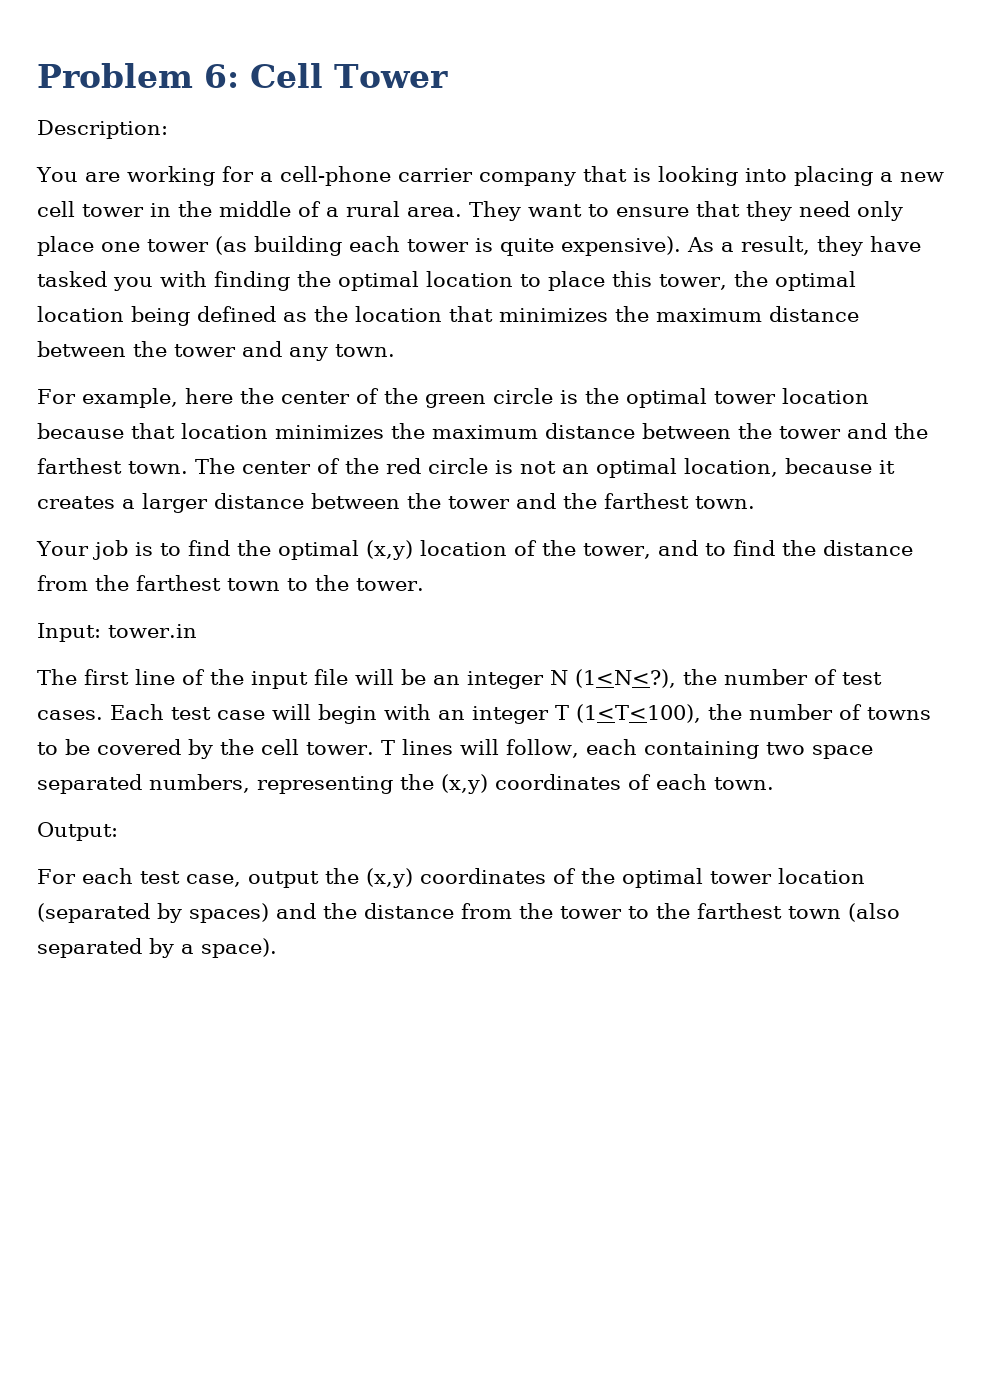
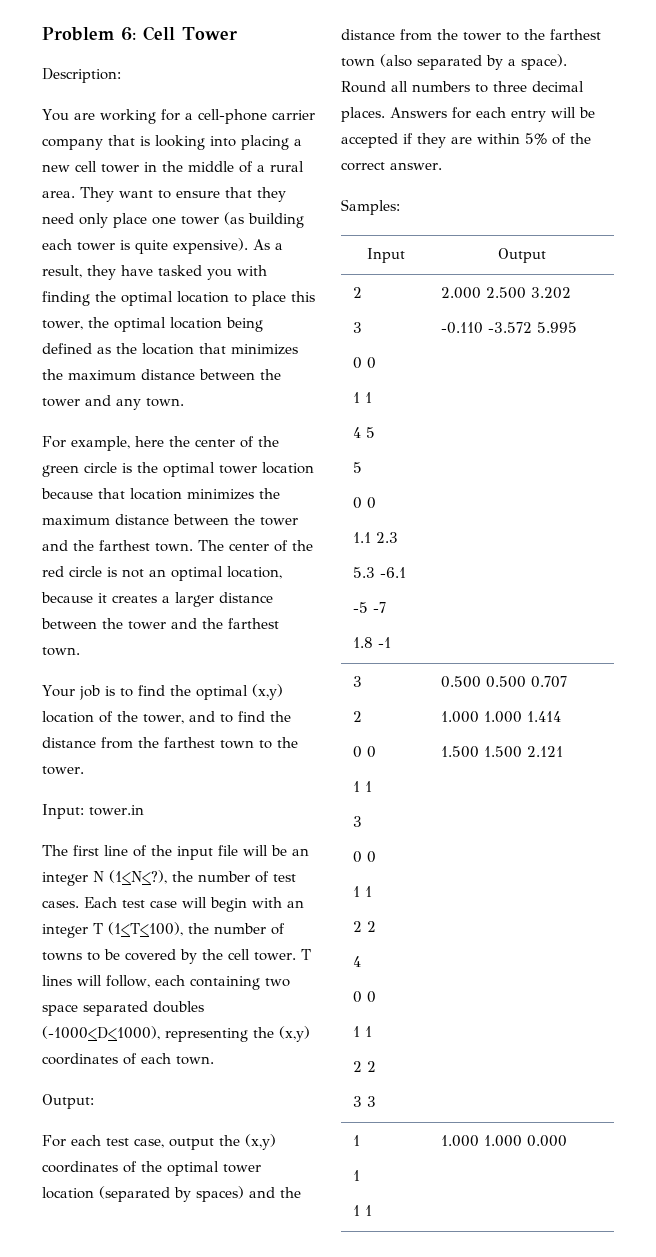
[149,774,250,793] numbers, -> [153,1001,204,1013] [42,1026,160,1040] doubles (-1000<D<1000),
(277, 948) none -> [341,81,584,93] [341,107,595,122] [341,133,591,148] [341,162,442,171] [341,199,400,215] [366,248,405,263] [497,248,546,263] [352,287,362,298] [352,322,362,333] [352,357,376,369] [352,392,372,403] [352,427,375,438] [352,462,362,473] [352,497,376,509] [352,532,398,543] [352,567,406,578] [352,602,386,613] [352,637,391,648] [440,287,571,299] [440,322,577,334] [352,676,362,687] [352,711,362,722] [352,746,376,758] [352,781,372,792] [352,816,362,827] [352,851,376,863] [352,886,372,897] [352,921,376,932] [352,956,361,967] [352,991,376,1003] [352,1026,372,1037] [352,1061,376,1072] [352,1096,376,1107] [440,676,567,688] [440,711,561,723] [440,746,563,758] [352,1135,360,1146] [352,1170,360,1181] [352,1205,372,1216] [440,1135,567,1147] Round all numbers to three decimal places. Answers for each entry will be accepted if they are within 5% of the correct answer. // Samples: // Input | Output // 2 // 3 // 0 0 // 1 1 // 4 5 // 5 // 0 0 // 1.1 2.3 // 5.3 -6.1 // -5 -7 // 1.8 -1 | 2.000 2.500 3.202 // -0.110 -3.572 5.995 // 3 // 2 // 0 0 // 1 1 // 3 // 0 0 // 1 1 // 2 2 // 4 // 0 0 // 1 1 // 2 2 // 3 3 | 0.500 0.500 0.707 // 1.000 1.000 1.414 // 1.500 1.500 2.121 // 1 // 1 // 1 1 | 1.000 1.000 0.000

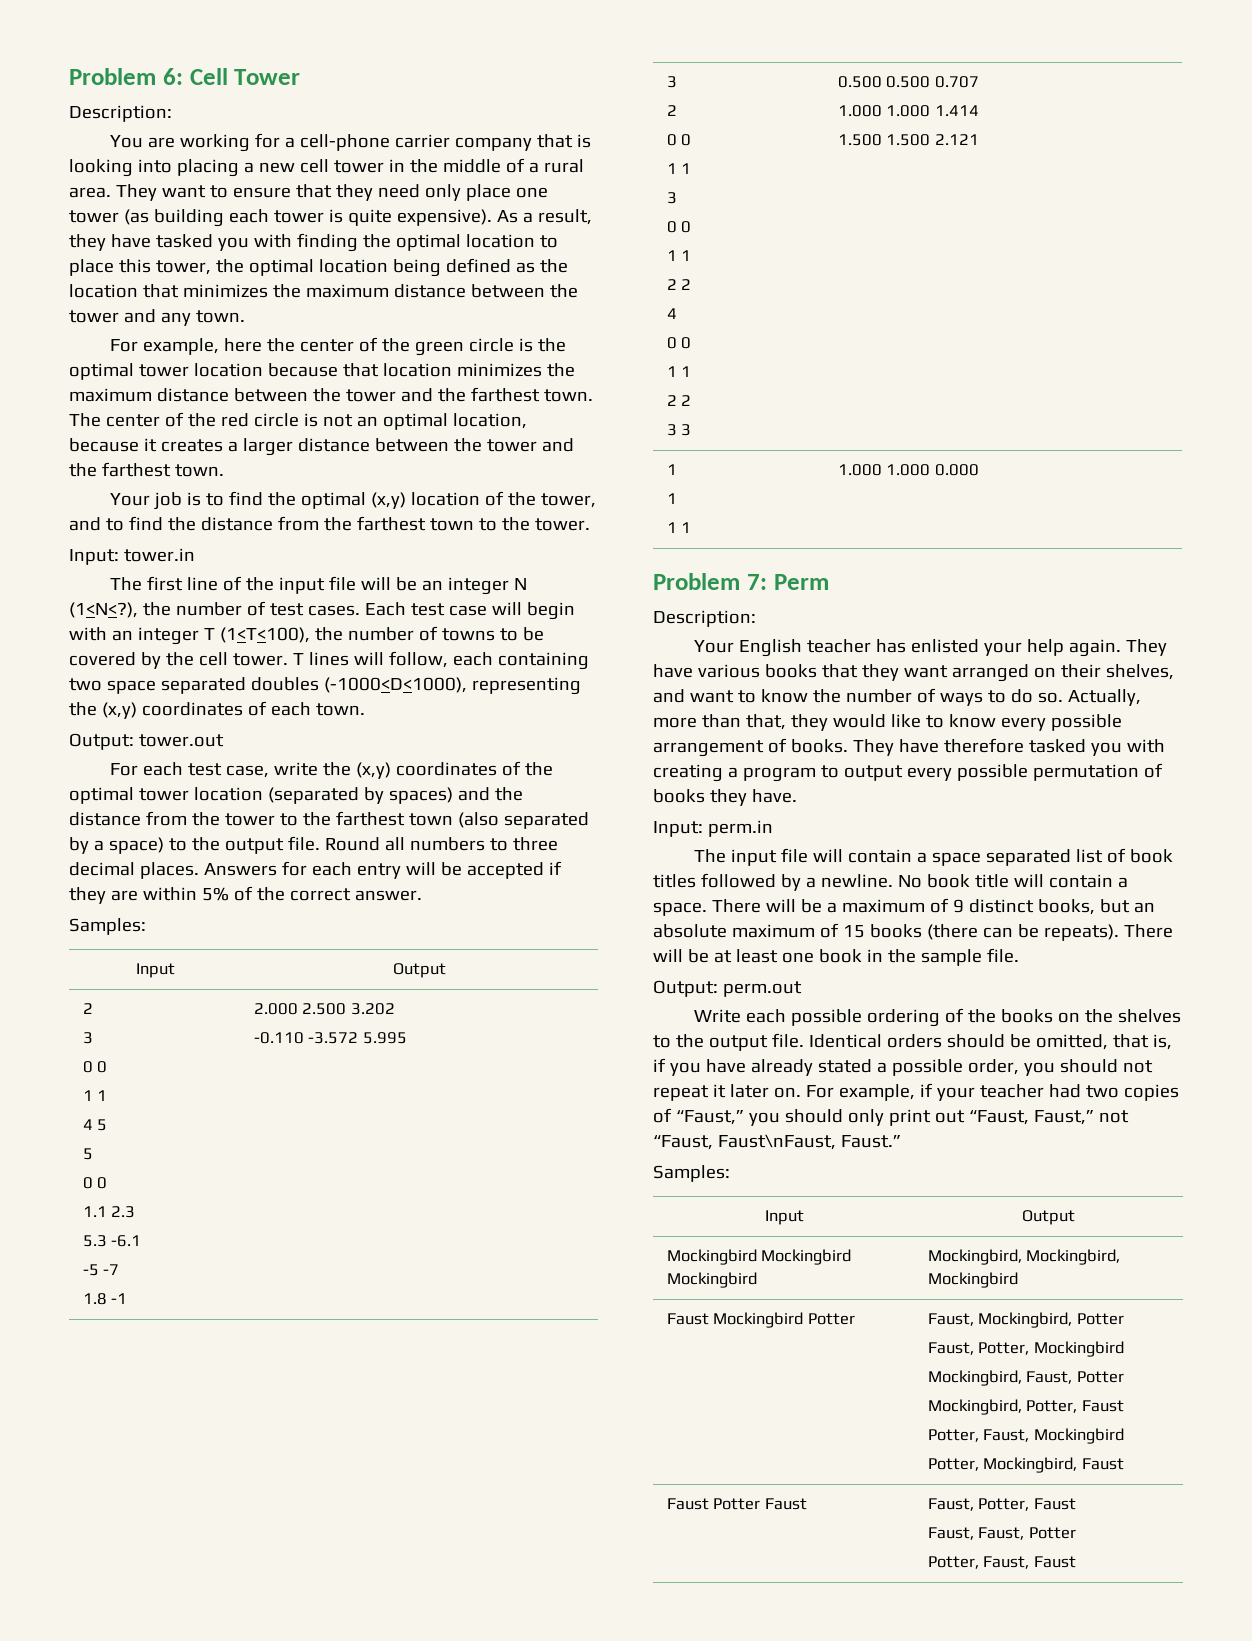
(94, 1101) none -> [138,734,224,747] tower.out
[169,1138,214,1150] output -> [273,762,318,776] write
[521,54,567,70] space). -> [108,836,320,854] space) to the output file.
(567, 1141) none -> [653,573,829,590] [653,610,756,627] [693,639,1167,657] [653,664,1174,682] [653,688,1141,706] [653,714,1122,731] [653,738,1165,757] [653,763,1163,782] [653,789,797,806] [653,820,773,837] [693,848,1173,866] [653,873,1128,891] [653,898,1155,916] [653,923,1173,941] [653,948,1019,966] [653,980,802,997] [693,1008,1181,1027] [653,1033,1172,1051] [653,1058,1153,1076] [653,1083,1179,1101] [653,1108,1129,1126] [653,1134,901,1150] [653,1165,730,1182] [764,1210,804,1225] [1022,1210,1075,1225] [666,1249,852,1265] [666,1272,757,1288] [927,1249,1121,1265] [927,1272,1018,1288] [666,1312,855,1328] [927,1312,1124,1328] [927,1341,1124,1357] [927,1370,1124,1386] [927,1399,1124,1415] [927,1428,1124,1444] [927,1457,1124,1473] [666,1498,807,1510] [927,1498,1076,1511] [927,1527,1076,1540] [927,1556,1076,1569] // Problem 7: Perm // Description: // Your English teacher has enlisted your help again. They have various books that they want arranged on their shelves, and want to know the number of ways to do so. Actually, more than that, they would like to know every possible arrangement of books. They have therefore tasked you with creating a program to output every possible permutation of books they have. // Input: perm.in // The input file will contain a space separated list of book titles followed by a newline. No book title will contain a space. There will be a maximum of 9 distinct books, but an absolute maximum of 15 books (there can be repeats). There will be at least one book in the sample file. // Output: perm.out // Write each possible ordering of the books on the shelves to the output file. Identical orders should be omitted, that is, if you have already stated a possible order, you should not repeat it later on. For example, if your teacher had two copies of “Faust,” you should only print out “Faust, Faust,” not “Faust, Faust\nFaust, Faust.” // Samples: // Input | Output // Mockingbird Mockingbird Mockingbird | Mockingbird, Mockingbird, Mockingbird // Faust Mockingbird Potter | Faust, Mockingbird, Potter // Faust, Potter, Mockingbird // Mockingbird, Faust, Potter // Mockingbird, Potter, Faust // Potter, Faust, Mockingbird // Potter, Mockingbird, Faust // Faust Potter Faust | Faust, Potter, Faust // Faust, Faust, Potter // Potter, Faust, Faust

